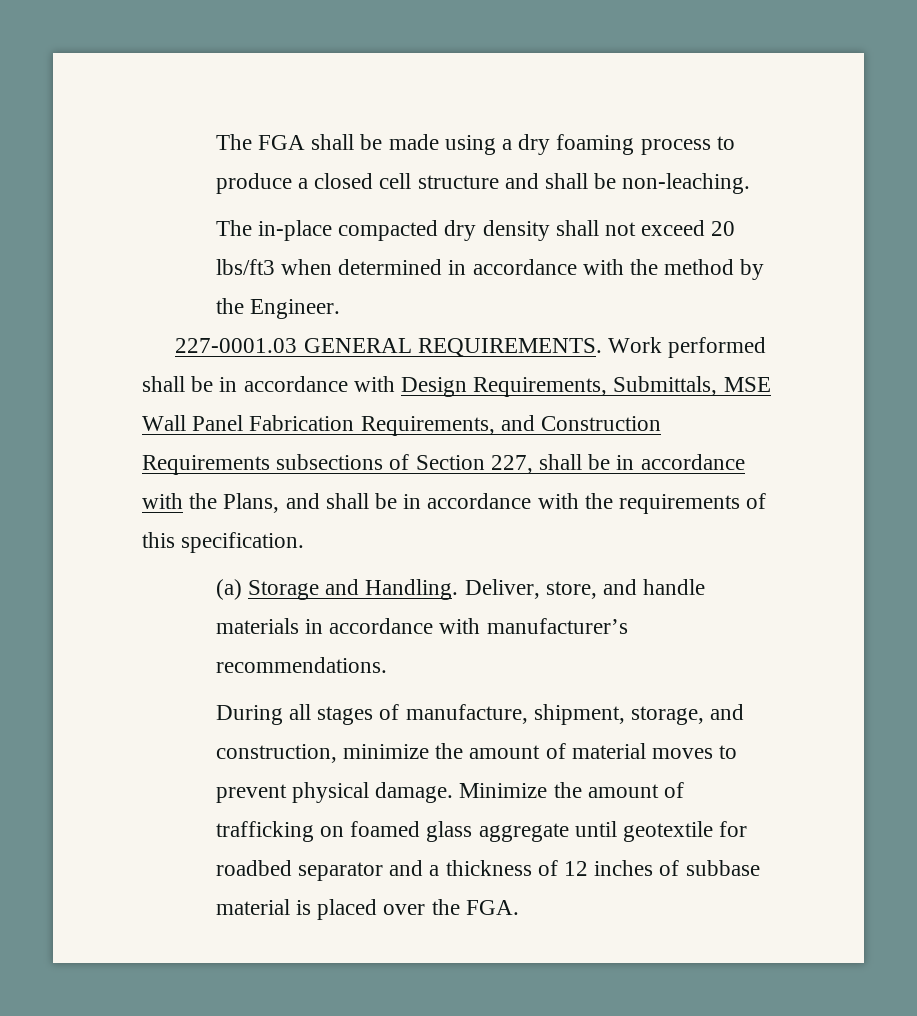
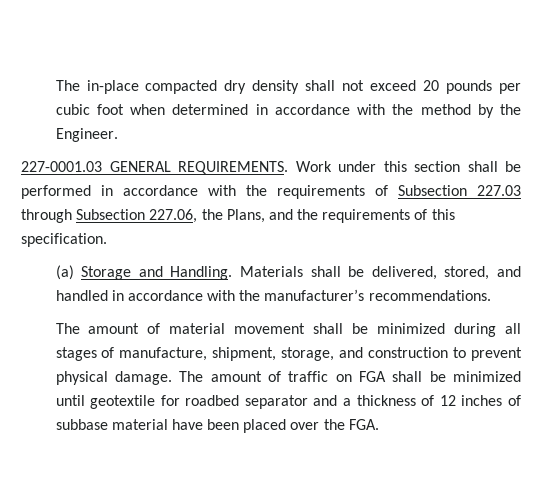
[215,134,735,155] [215,173,751,194] [215,220,252,236] The FGA shall be made using a dry foaming process to produce a closed cell structure and shall be non-leaching. // The -> [55,80,80,91] The
[215,259,275,275] lbs/ft3 -> [446,80,521,94] [55,104,124,115] pounds per cubic foot
[668,337,767,358] [142,376,771,397] [142,415,662,436] [142,454,745,475] [142,493,579,513] performed shall be in accordance with Design Requirements, Submittals, MSE Wall Panel Fabrication Requirements, and Construction Requirements subsections of Section 227, shall be in accordance with the Plans, and shall be in accordance with -> [338,161,521,172] [21,185,521,199] [21,209,293,223] under this section shall be performed in accordance with the requirements of Subsection 227.03 through Subsection 227.06, the Plans, and
[464,579,706,599] [215,618,481,634] Deliver, store, and handle materials in accordance with -> [239,266,521,280] [55,290,261,301] Materials shall be delivered, stored, and handled in accordance with the
[215,705,283,725] During -> [55,323,497,337] The amount of material movement shall be minimized during
[215,743,738,763] [215,782,684,803] [215,821,569,842] construction, minimize the amount of material moves to prevent physical damage. Minimize the amount of trafficking on foamed glass aggregate -> [368,347,522,361] [55,371,521,385] construction to prevent physical damage. The amount of traffic on FGA shall be minimized
[295,900,311,915] is -> [171,419,240,430] have been

